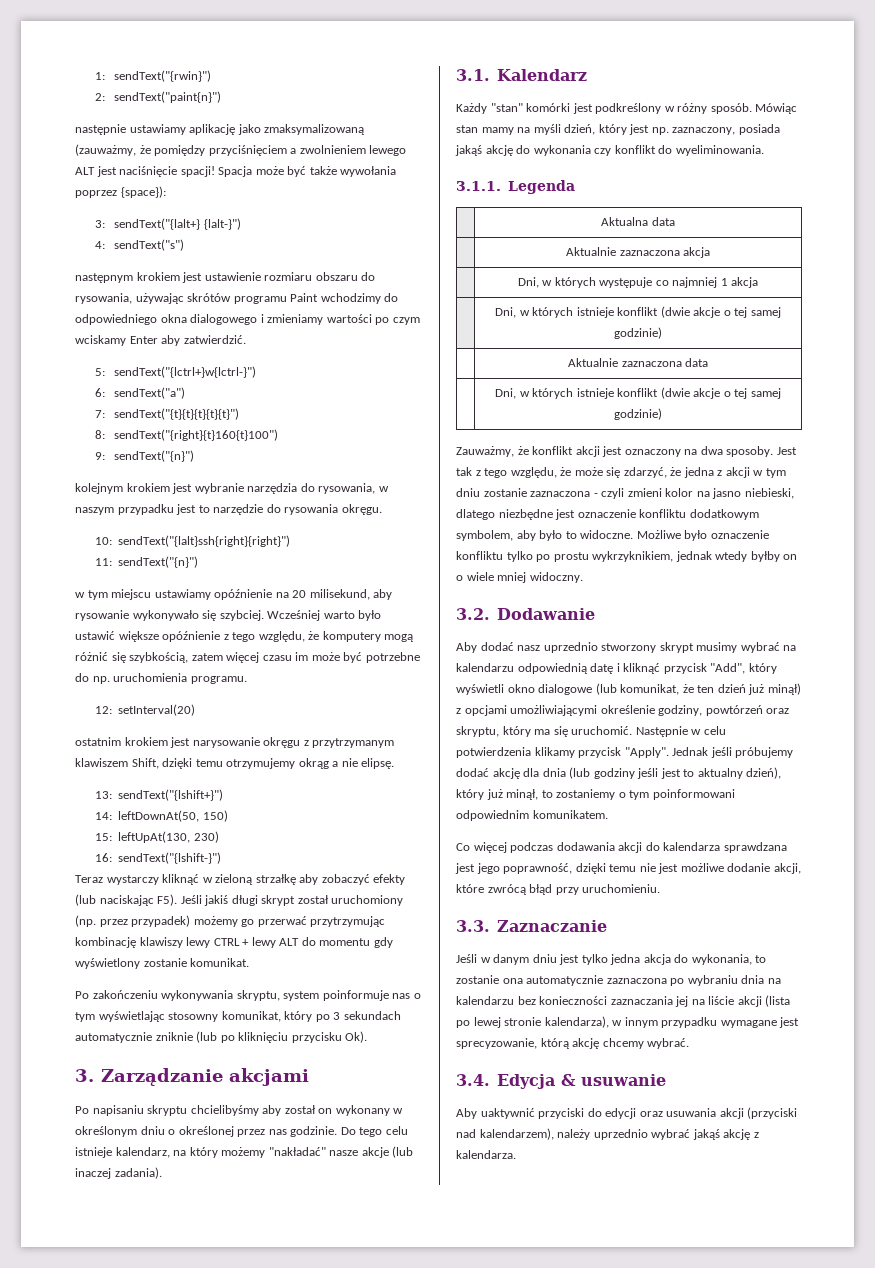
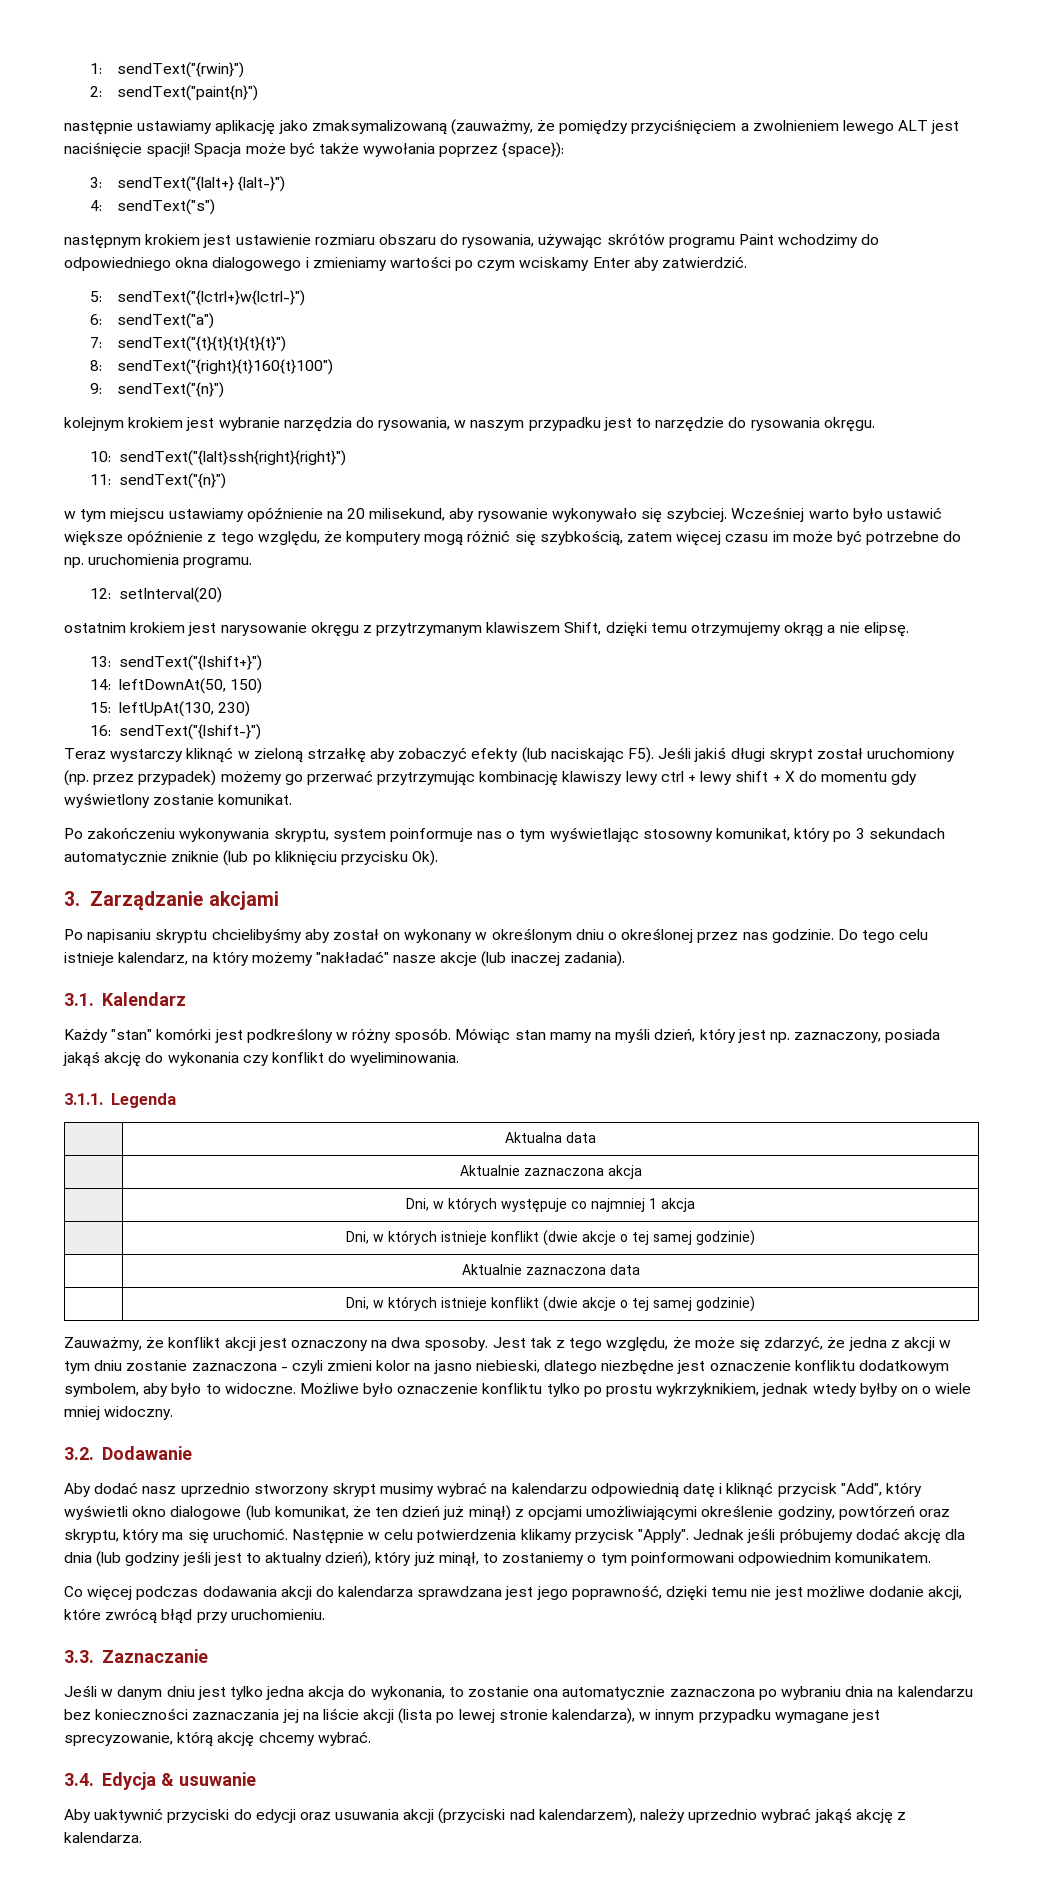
[213,938,240,946] CTRL -> [660,771,684,782] ctrl
[279,938,300,946] ALT -> [735,771,795,782] shift + X

